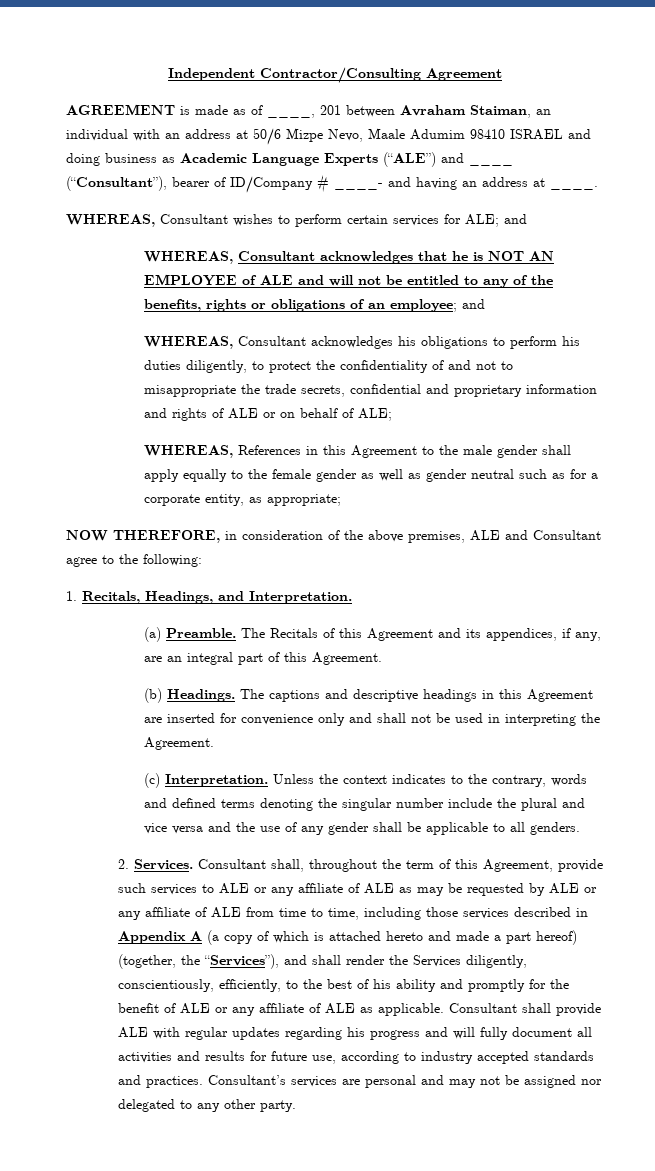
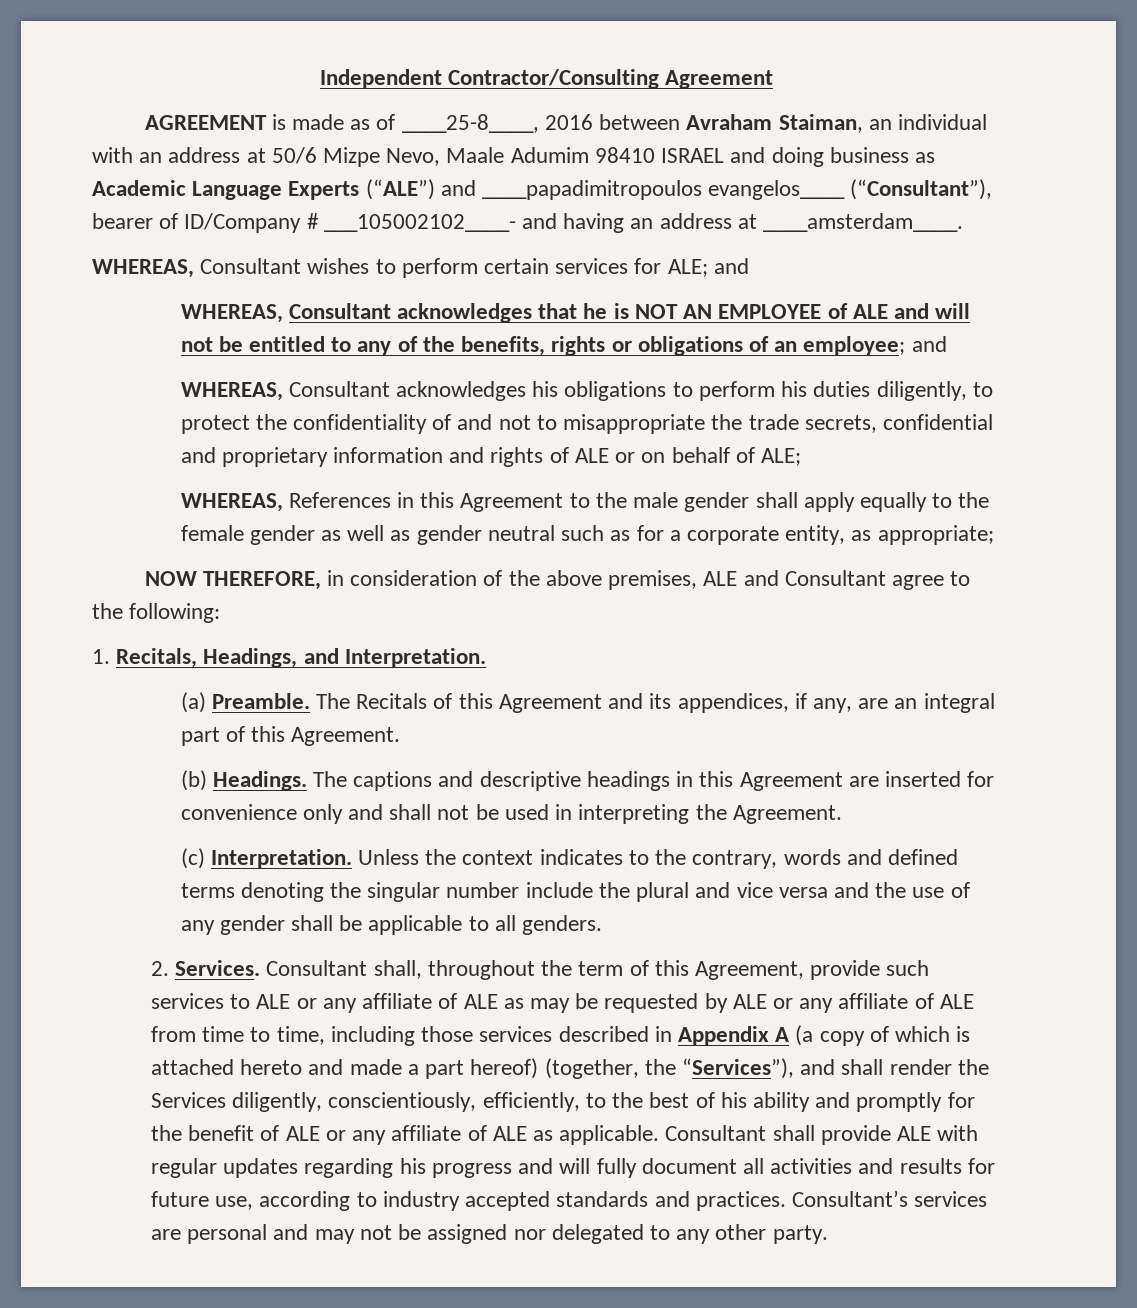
[267,105,341,118] ____, 201 -> [401,114,593,133] ____25-8____, 2016
[469,163,513,166] ____ -> [482,180,846,200] ____papadimitropoulos evangelos____
[334,183,383,190] ____- -> [323,214,516,232] ___105002102____-
[550,186,598,190] ____. -> [763,213,964,232] ____amsterdam____.

